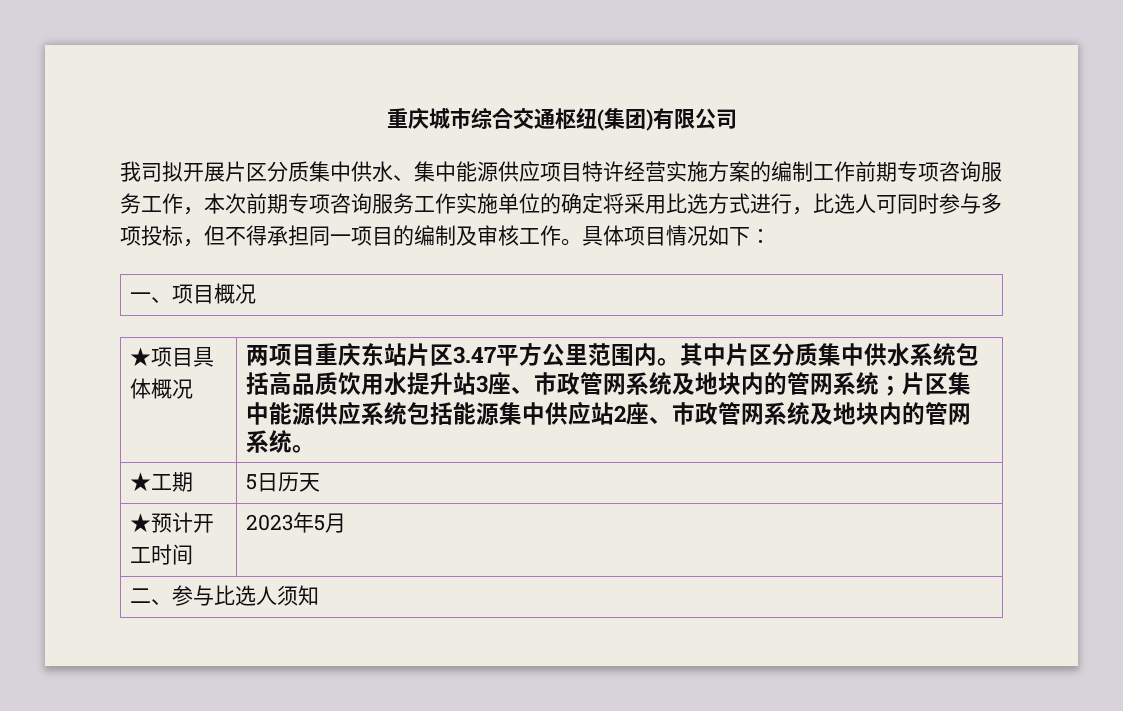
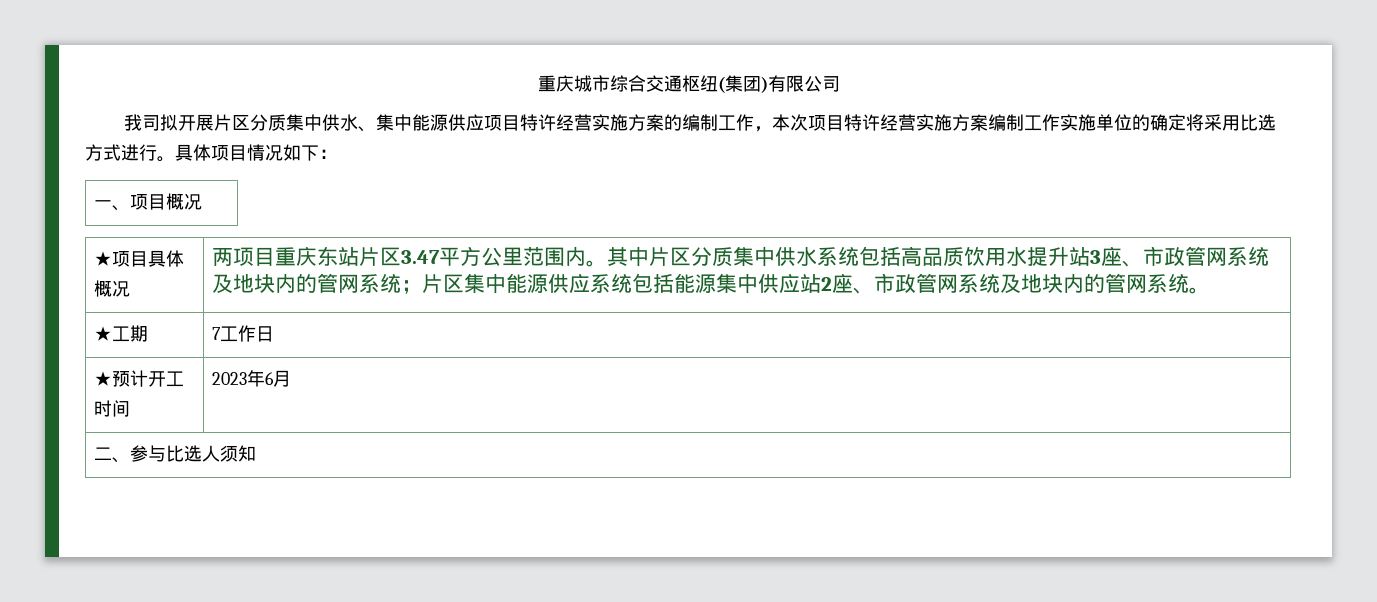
[855,161,1002,182] [120,193,414,215] 前期专项咨询服务工作，本次前期专项咨询服务 -> [753,114,1024,132] ，本次项目特许经营实施方案编制
[792,193,1002,215] [120,225,561,247] ，比选人可同时参与多项投标，但不得承担同一项目的编制及审核工作 -> (157, 152) none
[245,474,257,490] 5 -> [211,325,256,342] 7工作
[277,472,320,492] 历天 -> (274, 334) none
[313,515,325,531] 5 -> [264,372,274,385] 6

